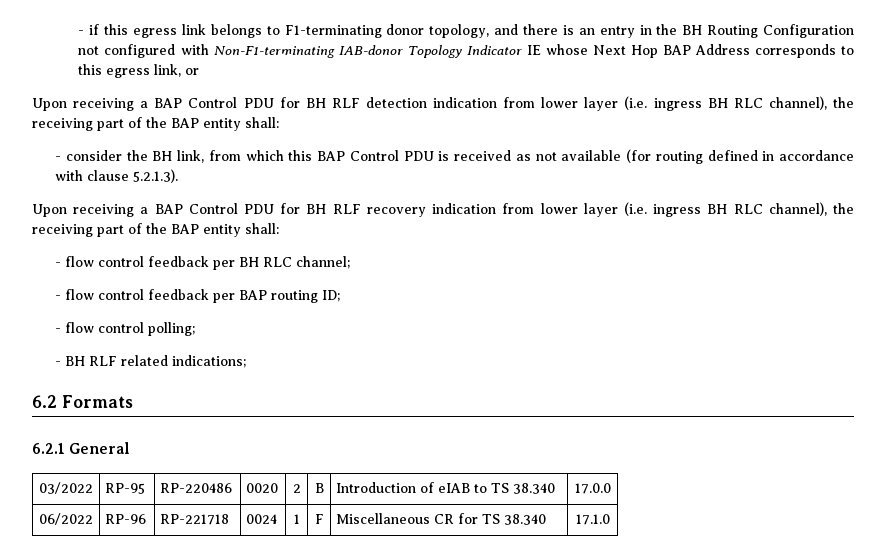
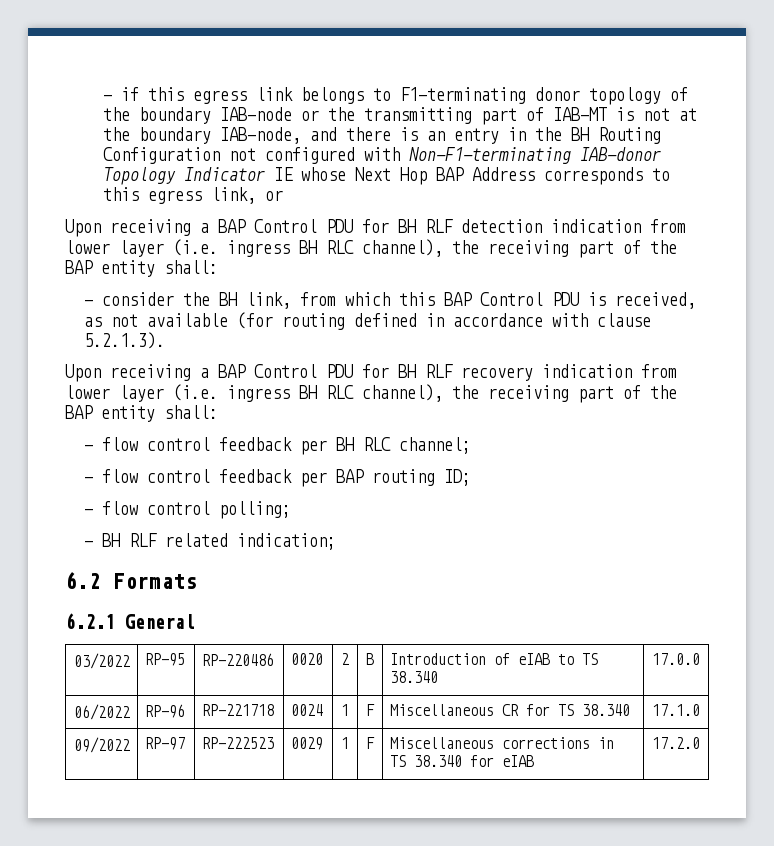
[429,24,490,38] topology, -> [589,87,689,105] [103,107,698,125] [103,127,302,144] topology of the boundary IAB-node or the transmitting part of IAB-MT is not at the boundary IAB-node,
[454,150,512,161] received -> [615,292,697,309] received,
[172,355,247,368] indications; -> [237,533,337,550] indication;
(610, 519) none -> [73,737,130,753] [144,737,185,750] [201,737,274,749] [290,737,323,750] [341,737,349,749] [366,737,375,749] [389,737,614,749] [389,755,534,767] [652,737,700,749] // 09/2022 | RP-97 | RP-222523 | 0029 | 1 | F | Miscellaneous corrections in TS 38.340 for eIAB | 17.2.0

